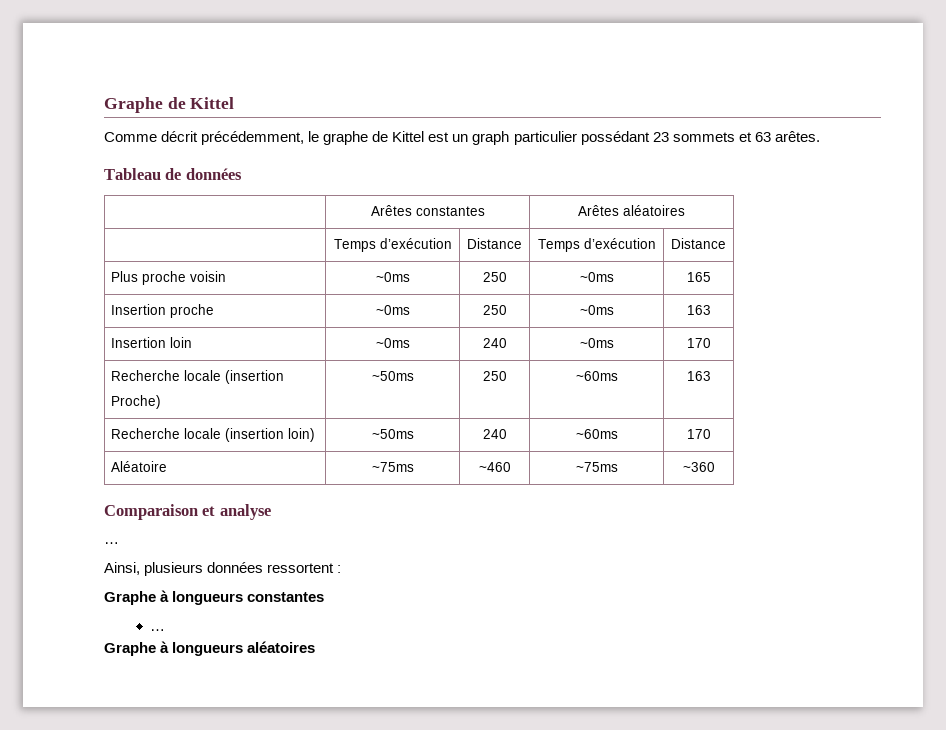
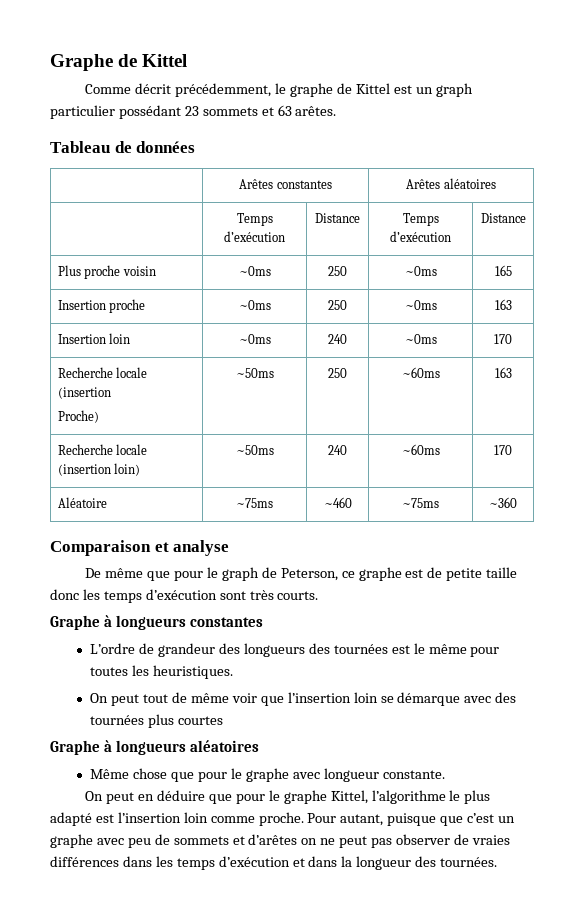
[104,542,119,544] [104,562,342,576] [104,590,325,605] [150,629,166,631] [104,641,316,656] … // Ainsi, plusieurs données ressortent : // Graphe à longueurs constantes // … // Graphe à longueurs aléatoires -> [85,567,518,581] [50,589,319,603] [50,615,263,630] [90,643,500,657] [90,665,234,679] [90,692,517,706] [90,714,224,728] [50,740,259,755] [90,768,445,782] [85,790,491,804] [50,812,516,826] [50,834,510,848] [50,856,498,870] De même que pour le graph de Peterson, ce graphe est de petite taille donc les temps d’exécution sont très courts. // Graphe à longueurs constantes // L’ordre de grandeur des longueurs des tournées est le même pour toutes les heuristiques. // On peut tout de même voir que l’insertion loin se démarque avec des tournées plus courtes // Graphe à longueurs aléatoires // Même chose que pour le graphe avec longueur constante. // On peut en déduire que pour le graphe Kittel, l’algorithme le plus adapté est l’insertion loin comme proche. Pour autant, puisque que c’est un graphe avec peu de sommets et d’arêtes on ne peut pas observer de vraies différences dans les temps d’exécution et dans la longueur des tournées.

